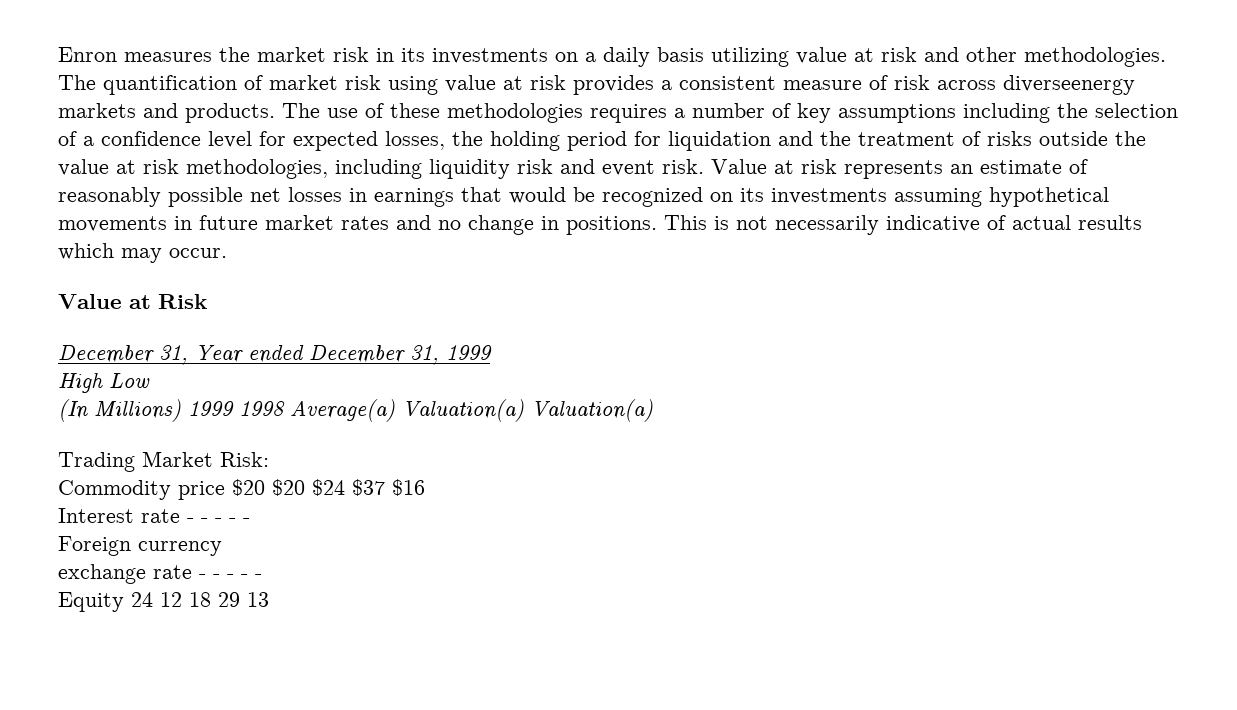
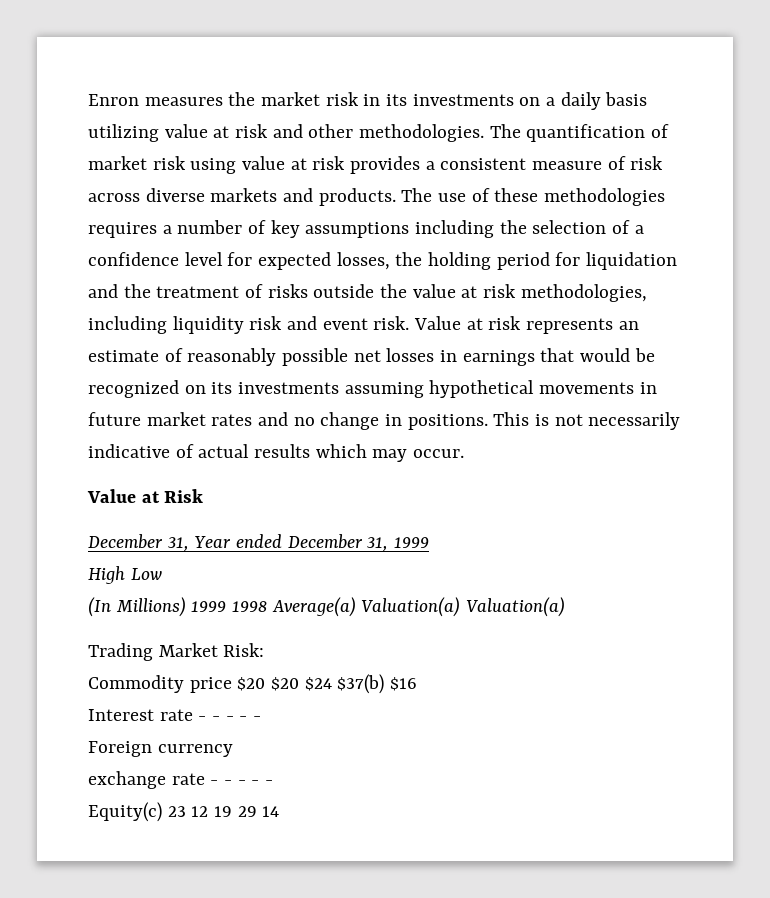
[1003,75,1135,95] diverseenergy -> [145,188,205,202] diverse
[352,479,385,496] $37 -> [337,674,385,694] $37(b)
[58,592,269,612] Equity 24 12 18 29 13 -> [88,802,280,822] Equity(c) 23 12 19 29 14

